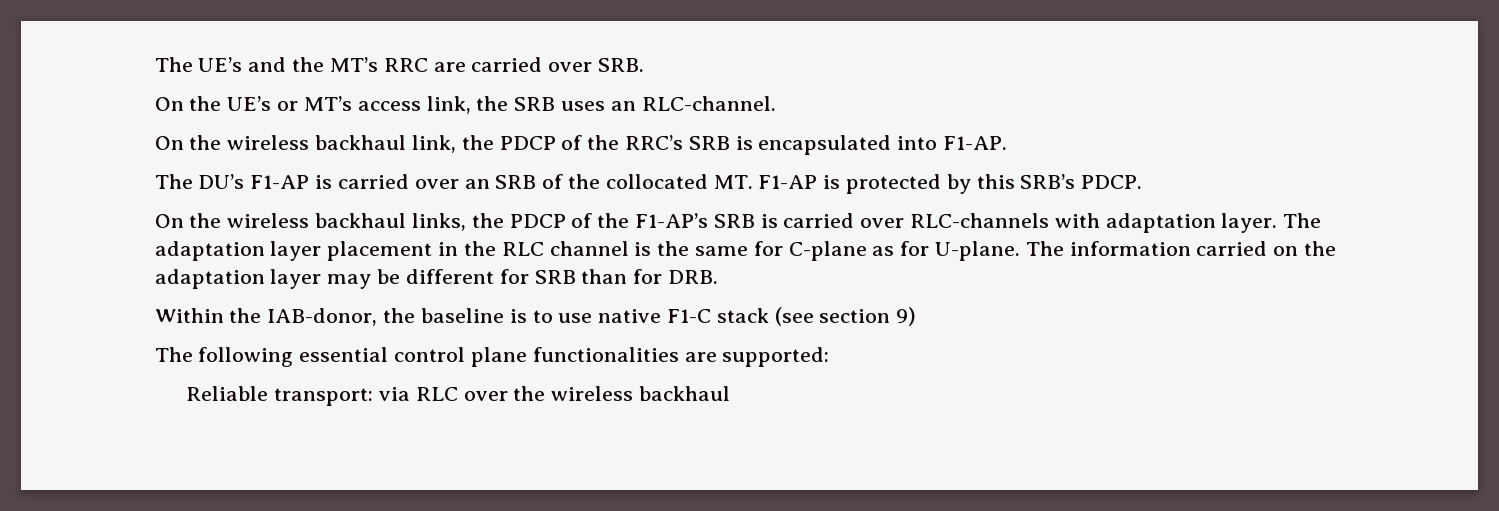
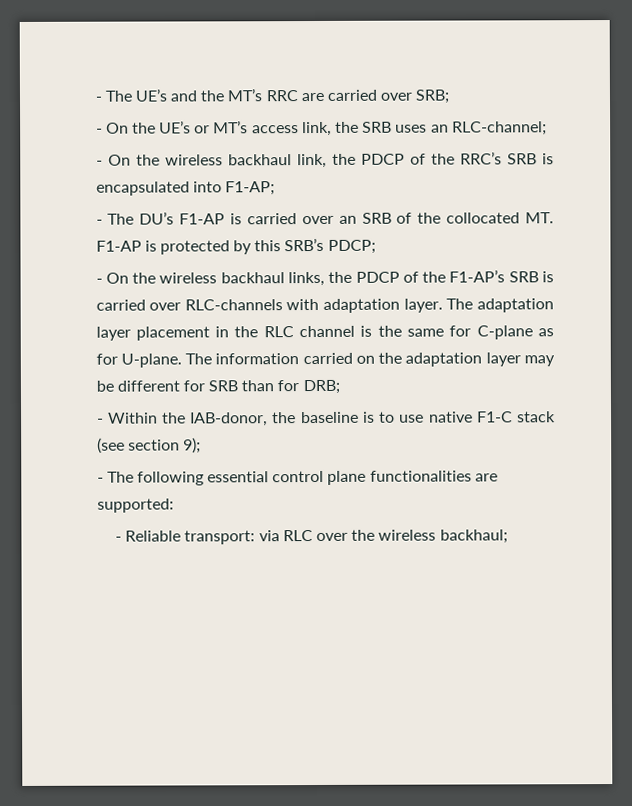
(154, 64) none -> [94,96,102,102] -
[597,58,644,72] SRB. // -> [415,89,451,104] [95,128,103,134] SRB; // -
[641,96,776,111] RLC-channel. // -> [451,121,547,136] [95,160,103,166] RLC-channel; // -
[942,136,1007,150] F1-AP. // -> [224,181,275,196] [95,219,103,225] F1-AP; // -
[1081,175,1143,189] PDCP. // -> [327,239,376,254] [95,278,103,284] PDCP; // -
[667,270,718,284] DRB. // -> [302,379,340,395] [96,418,104,424] DRB; // -
[896,307,917,326] 9) // -> [182,437,201,454] [96,477,104,483] 9); // -
(830, 357) none -> [115,536,123,542] -
[638,386,730,401] backhaul -> [439,529,508,544] backhaul;

